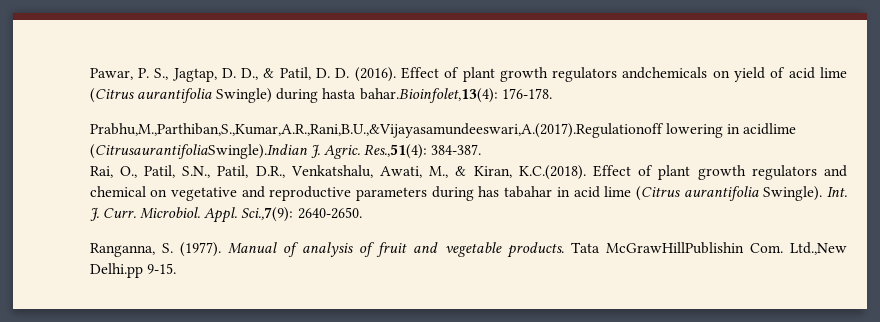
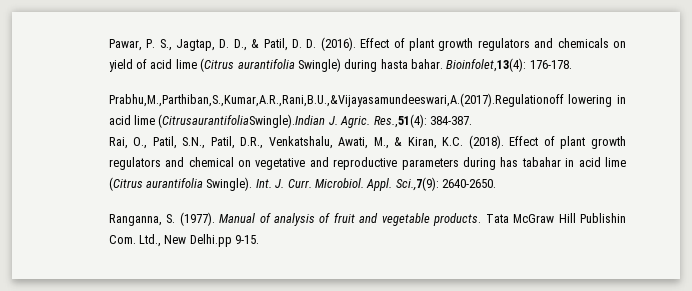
[622,67,708,79] andchemicals -> [534,38,609,48] and chemicals
[359,88,498,103] bahar.Bioinfolet,13(4): -> [411,58,527,72] bahar. Bioinfolet,13(4):
[743,123,797,135] acidlime -> [108,115,156,125] acid lime
[518,165,586,180] K.C.(2018). -> [442,135,504,149] K.C. (2018).
[605,242,848,255] McGrawHillPublishin Com. Ltd.,New -> [513,213,626,223] [108,234,187,247] McGraw Hill Publishin Com. Ltd., New

